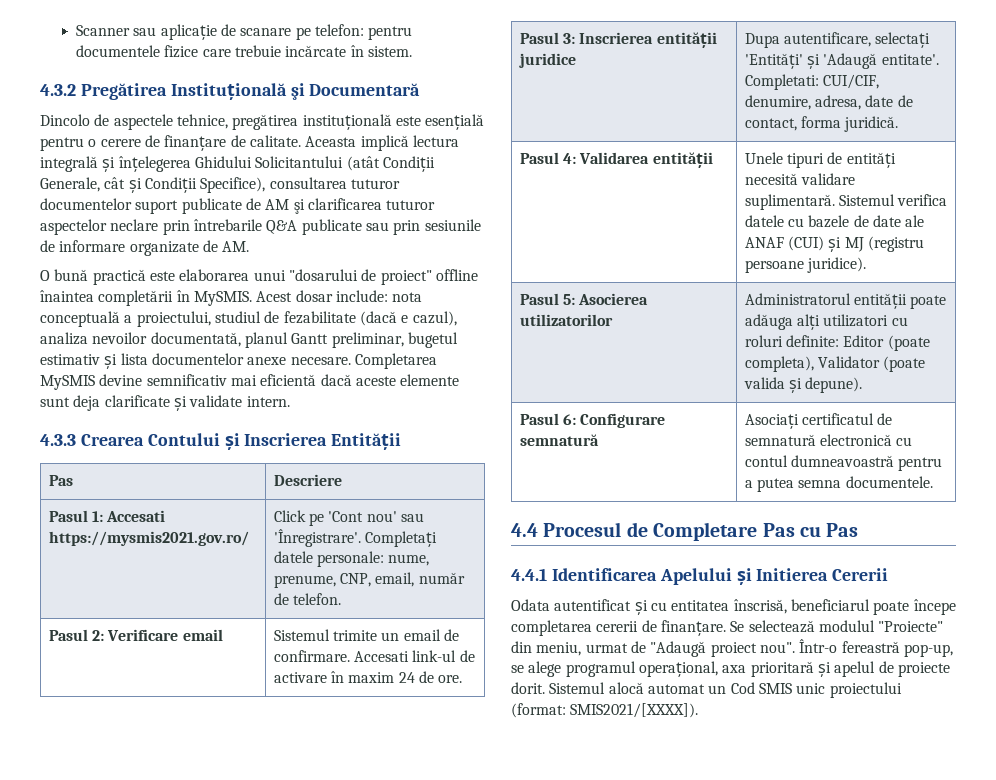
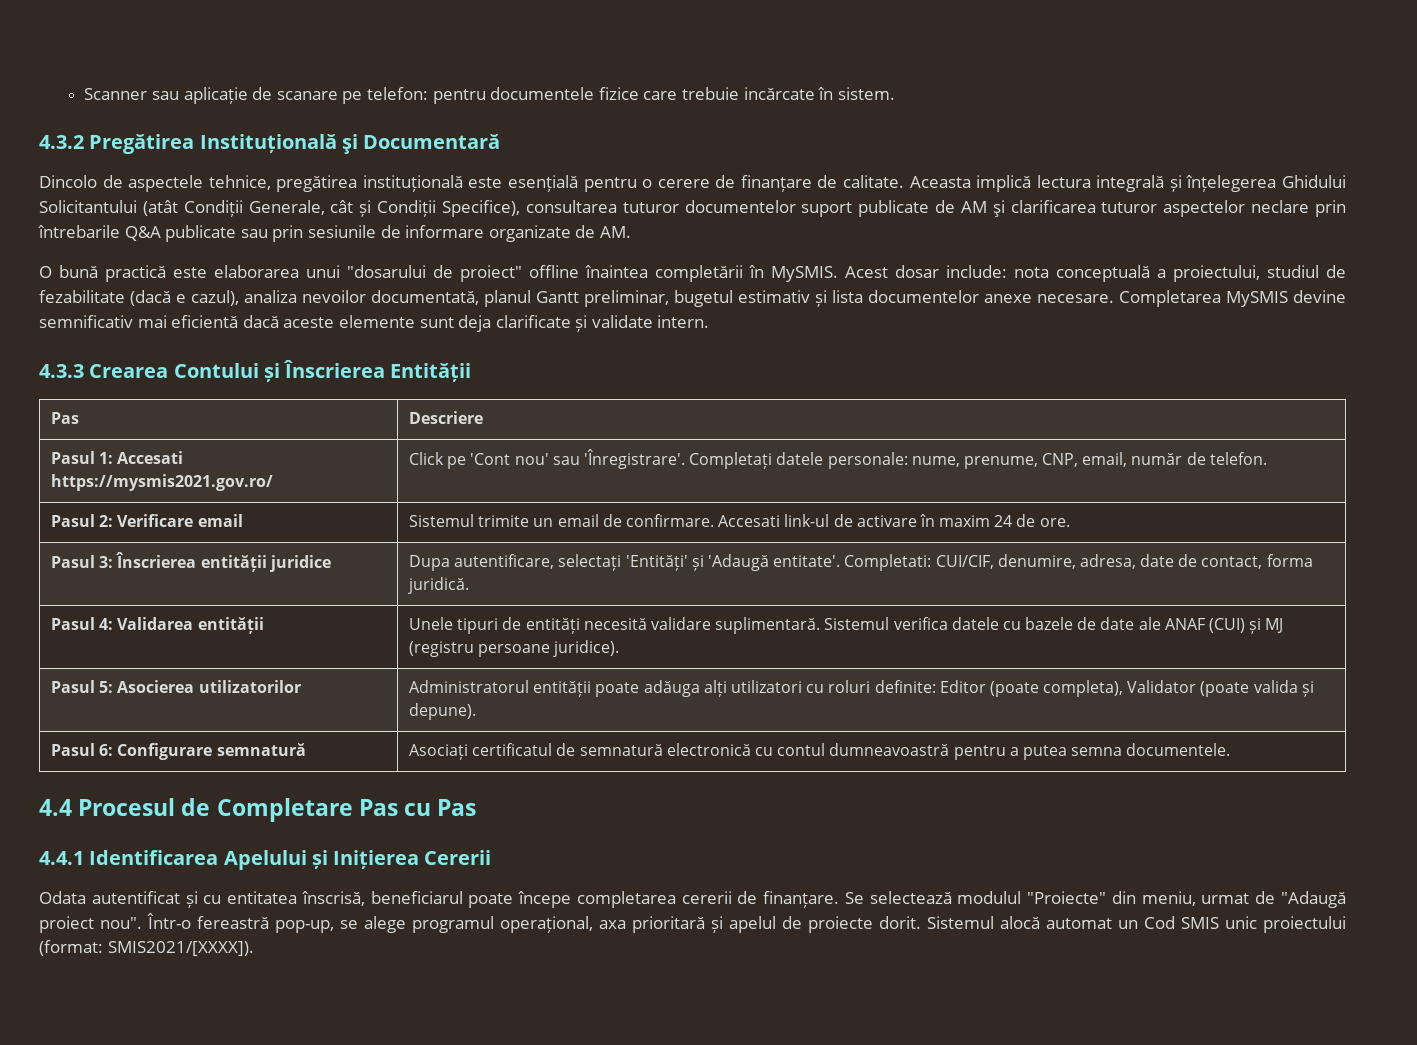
[244,433,328,446] Inscrierea -> [284,360,386,378] Înscrierea
[579,32,654,44] Inscrierea -> [116,552,197,568] Înscrierea
[756,568,829,581] Initierea -> [333,850,420,869] Inițierea

